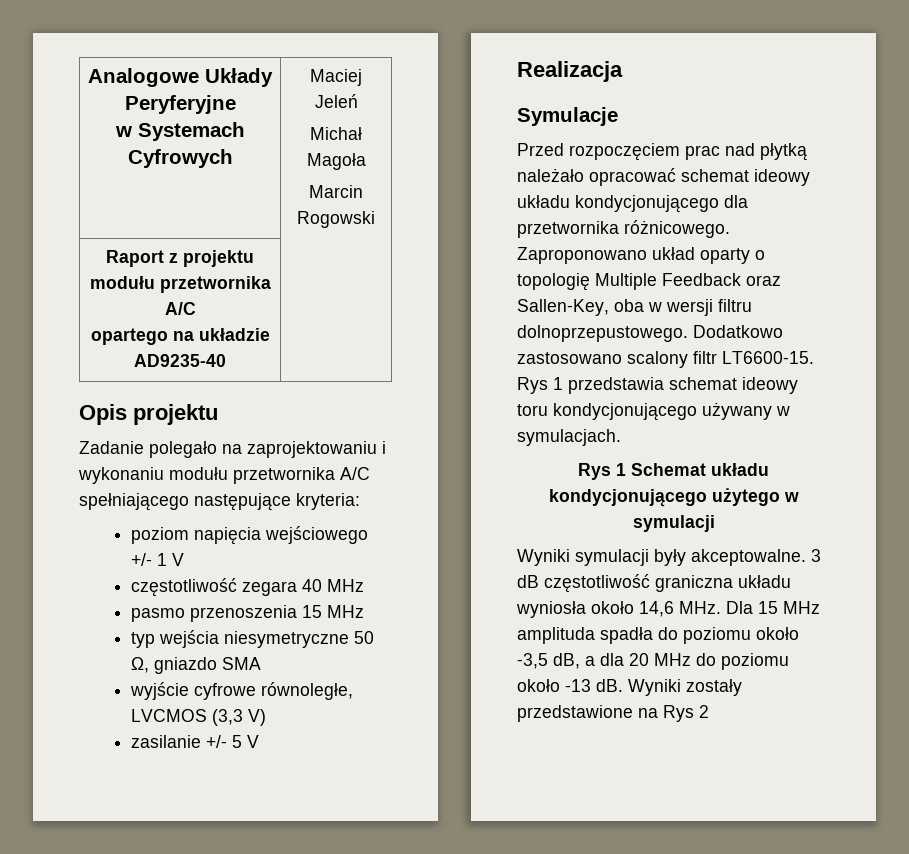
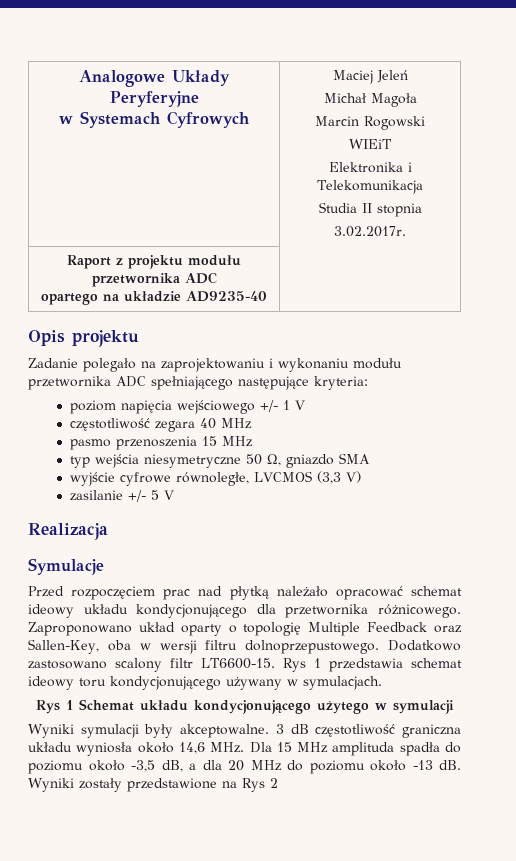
(375, 219) none -> [349,139,392,149] [328,162,412,173] [317,180,424,194] [318,202,422,217] [334,226,406,237] // WIEiT // Elektronika i Telekomunikacja // Studia II stopnia // 3.02.2017r.
[164,302,196,315] A/C -> [184,272,217,284] ADC
[340,467,370,480] A/C -> [116,376,146,387] ADC

